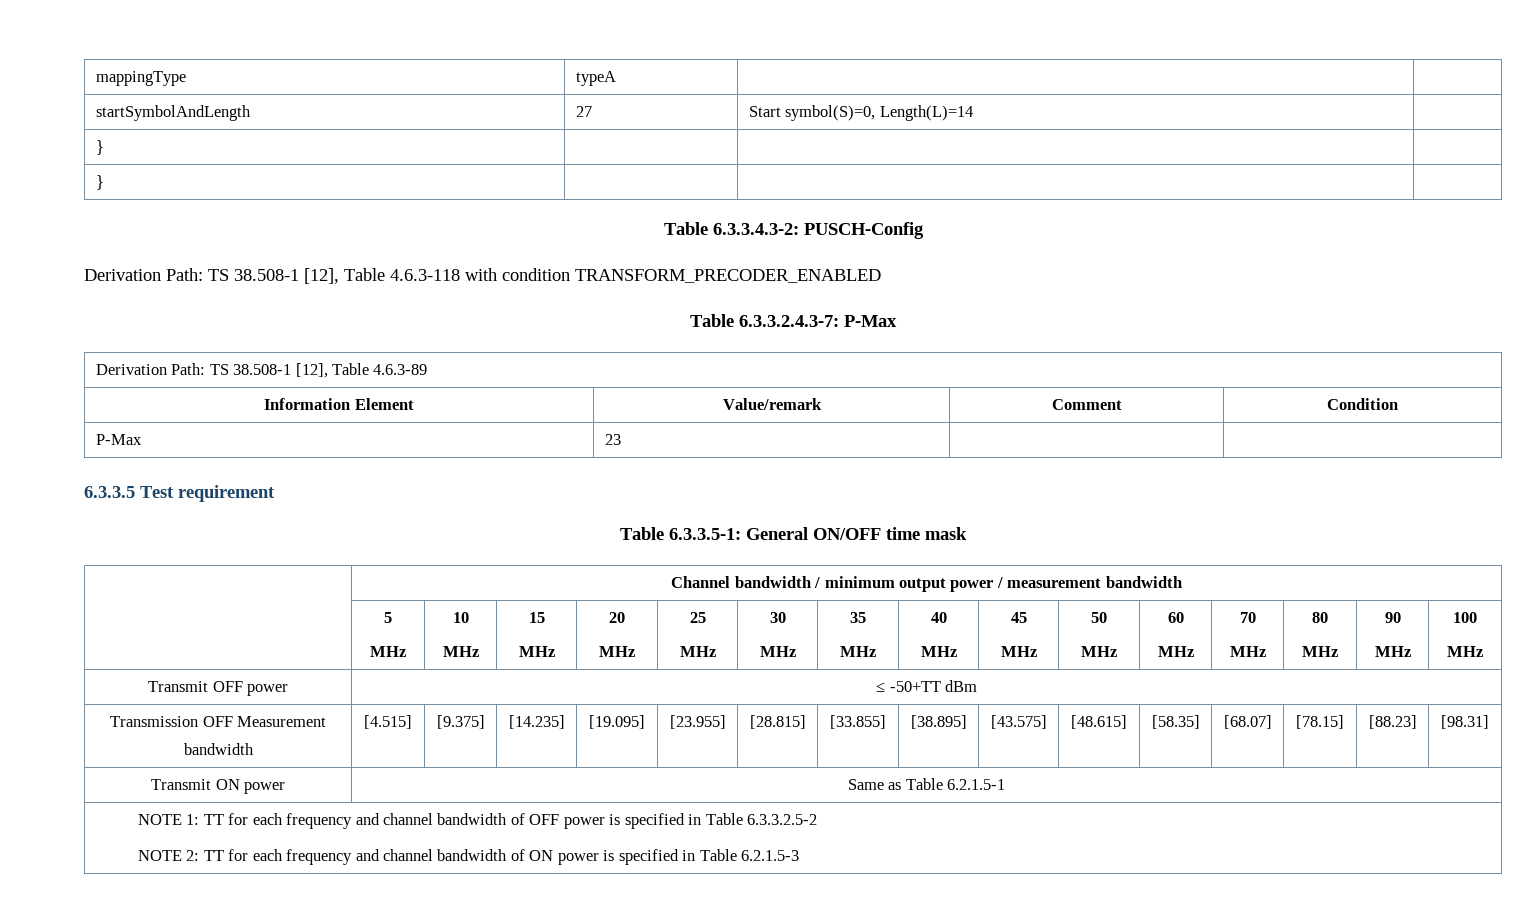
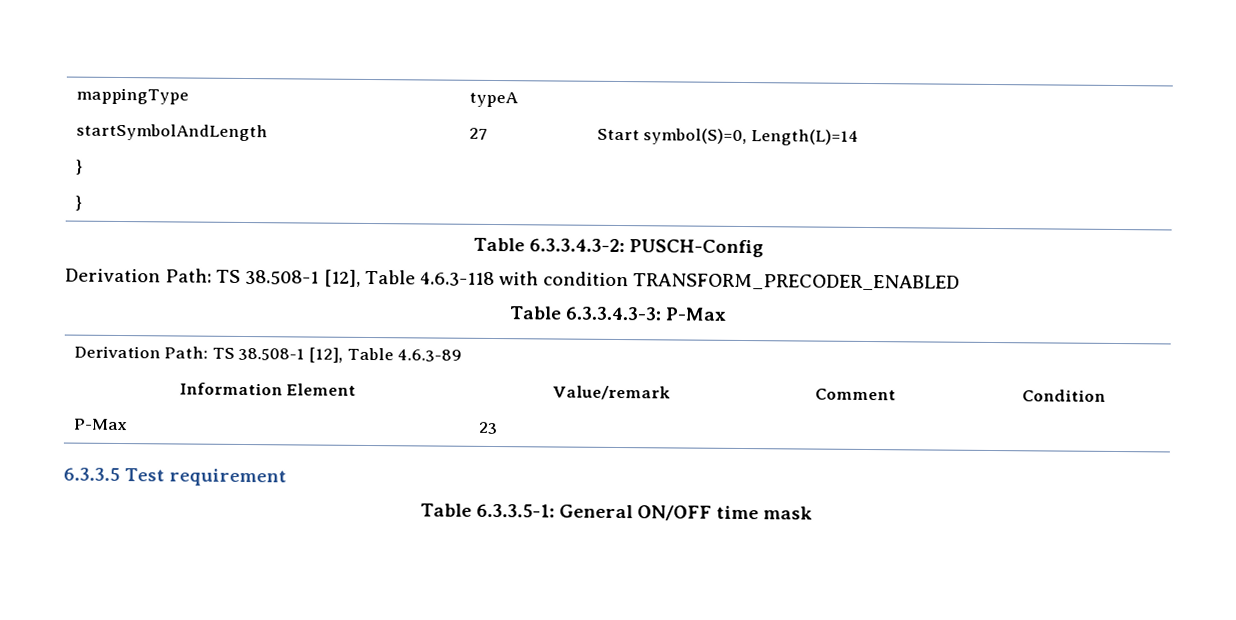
[739,315,839,327] 6.3.3.2.4.3-7: -> [564,306,662,321] 6.3.3.4.3-3:
[671,576,1182,592] [384,612,392,623] [370,646,406,657] [452,612,469,623] [442,646,479,657] [528,612,545,623] [518,646,555,657] [609,612,625,623] [599,646,635,657] [689,612,706,623] [679,646,716,657] [769,612,786,623] [759,646,796,657] [850,612,866,623] [840,646,876,657] [930,612,947,623] [920,646,957,657] [1010,612,1027,623] [1000,646,1037,657] [1091,612,1107,623] [1081,646,1117,657] [1167,612,1184,623] [1157,646,1194,657] [1239,612,1256,623] [1229,646,1266,657] [1312,612,1328,623] [1302,646,1338,657] [1384,612,1401,623] [1374,646,1411,657] [1453,612,1477,623] [1447,646,1483,657] [148,681,288,696] [876,680,977,692] [110,716,326,727] [183,743,254,755] [364,715,412,729] [436,715,485,729] [508,715,565,729] [589,715,645,729] [669,715,726,729] [749,715,806,729] [830,715,886,729] [910,715,967,729] [990,715,1047,729] [1071,715,1127,729] [1151,715,1200,729] [1223,715,1272,729] [1296,715,1344,729] [1368,715,1417,729] [1441,715,1489,729] [151,779,285,794] [847,778,1006,790] [137,813,818,829] [137,849,800,865] // | Channel bandwidth / minimum output power / measurement bandwidth // | 5 // MHz | 10 // MHz | 15 // MHz | 20 // MHz | 25 // MHz | 30 // MHz | 35 // MHz | 40 // MHz | 45 // MHz | 50 // MHz | 60 // MHz | 70 // MHz | 80 // MHz | 90 // MHz | 100 // MHz // Transmit OFF power | ≤ -50+TT dBm // Transmission OFF Measurement bandwidth | [4.515] | [9.375] | [14.235] | [19.095] | [23.955] | [28.815] | [33.855] | [38.895] | [43.575] | [48.615] | [58.35] | [68.07] | [78.15] | [88.23] | [98.31] // Transmit ON power | Same as Table 6.2.1.5-1 // NOTE 1: TT for each frequency and channel bandwidth of OFF power is specified in Table 6.3.3.2.5-2 // NOTE 2: TT for each frequency and channel bandwidth of ON power is specified in Table 6.2.1.5-3 -> (814, 513) none

